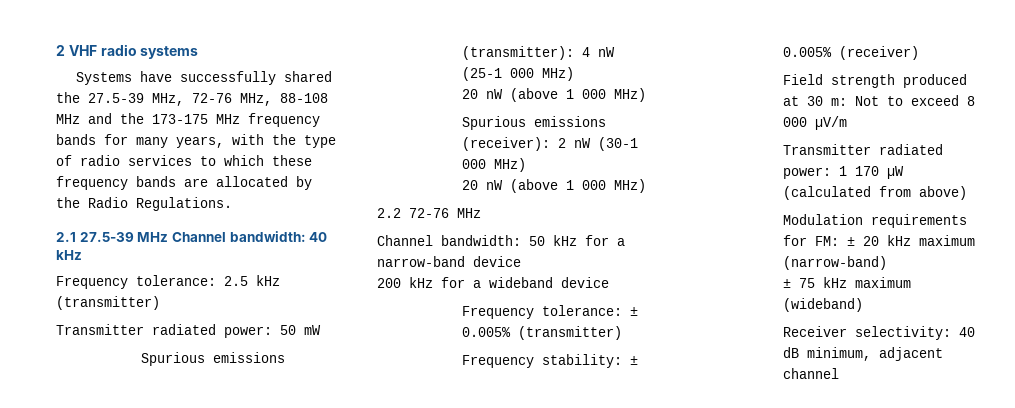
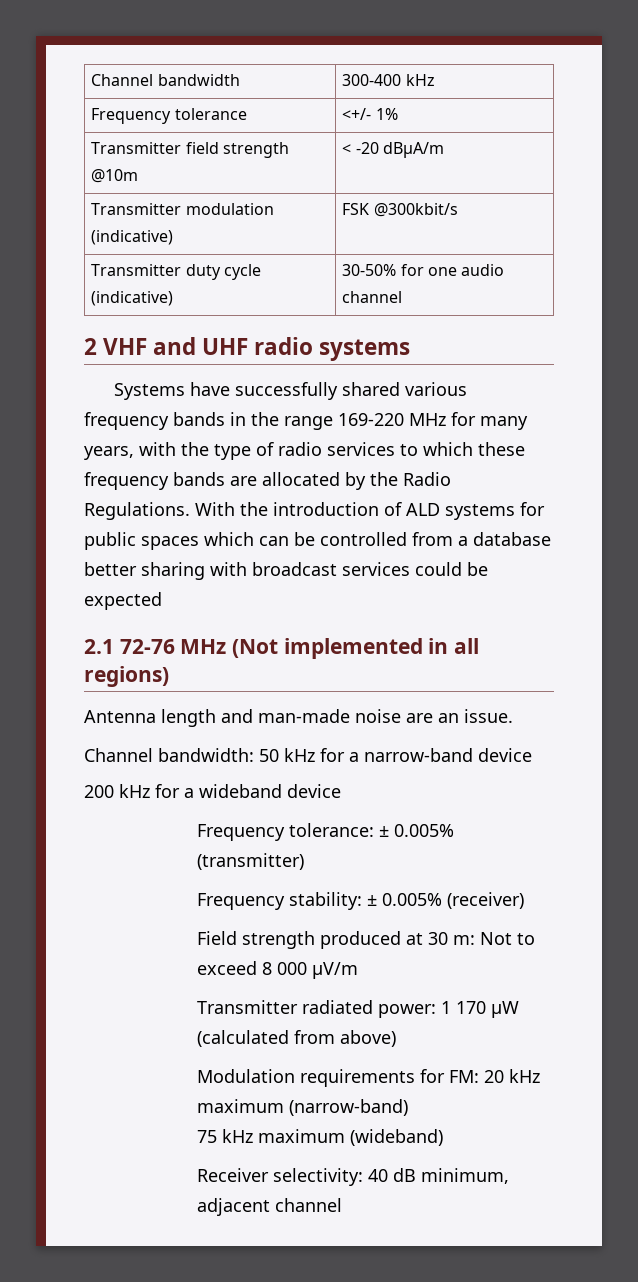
[56,45,97,56] 2 VHF -> [91,74,240,86] [342,74,435,86] [91,108,247,124] [342,108,398,120] [91,142,289,158] [91,169,139,183] [342,142,444,158] [91,203,274,215] [91,230,174,245] [342,203,458,217] [91,264,261,280] [91,291,174,306] [342,264,505,276] [342,291,403,303] [84,337,249,355] Channel bandwidth | 300-400 kHz // Frequency tolerance | <+/- 1% // Transmitter field strength @10m | < -20 dBμA/m // Transmitter modulation (indicative) | FSK @300kbit/s // Transmitter duty cycle (indicative) | 30-50% for one audio channel // 2 VHF and UHF
[56,92,328,106] [56,113,320,127] [56,134,96,145] the 27.5-39 MHz, 72-76 MHz, 88-108 MHz and the 173-175 MHz frequency bands -> [405,382,468,396] [84,412,446,430] various frequency bands in the range 169-220 MHz
[56,231,328,242] [56,250,82,260] [56,275,280,289] [56,296,160,310] [56,324,321,338] [140,352,285,366] [461,46,615,60] [461,67,574,81] [461,88,646,102] [461,116,606,130] [461,137,638,151] [461,158,526,172] [461,179,646,193] [377,208,481,218] // 2.1 27.5-39 MHz Channel bandwidth: 40 kHz // Frequency tolerance: 2.5 kHz (transmitter) // Transmitter radiated power: 50 mW // Spurious emissions (transmitter): 4 nW (25-1 000 MHz) // 20 nW (above 1 000 MHz) // Spurious emissions (receiver): 2 nW (30-1 000 MHz) // 20 nW (above 1 000 MHz) // 2.2 72-76 MHz -> [195,502,545,520] [84,532,551,550] [84,562,488,580] [84,592,162,610] [84,638,480,659] [84,666,169,687] [84,709,513,727] With the introduction of ALD systems for public spaces which can be controlled from a database better sharing with broadcast services could be expected // 2.1 72-76 MHz (Not implemented in all regions) // Antenna length and man-made noise are an issue.
[846,237,855,246] ± -> (479, 1076) none
[782,279,791,288] ± -> (408, 1107) none

